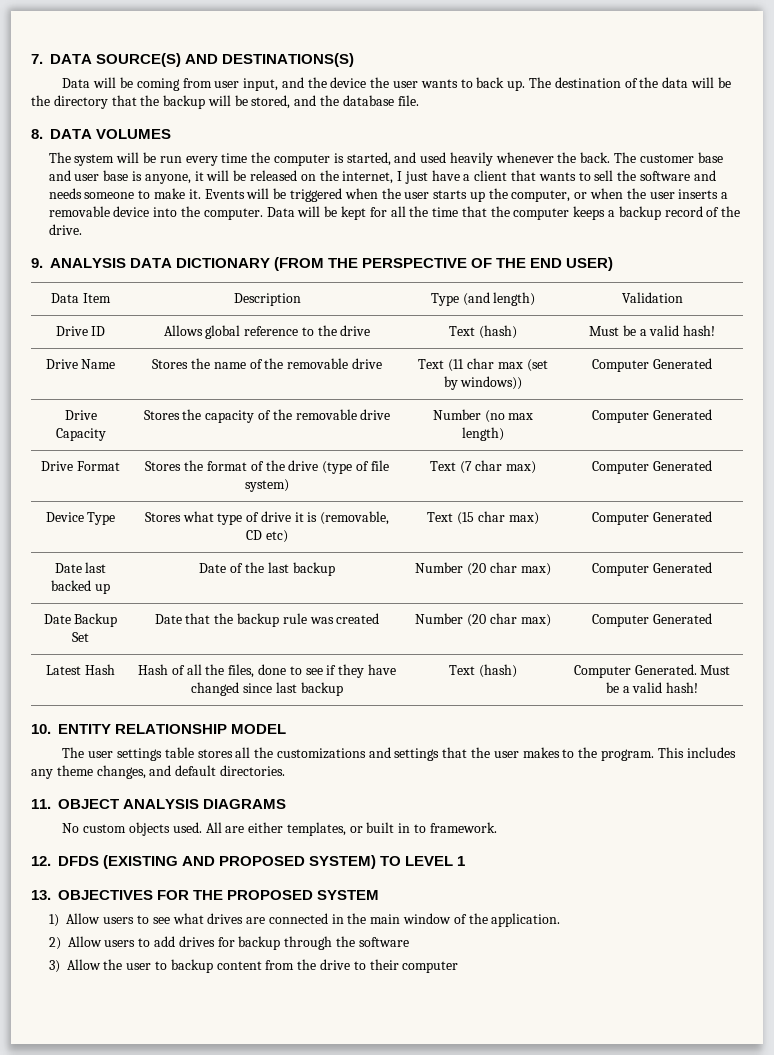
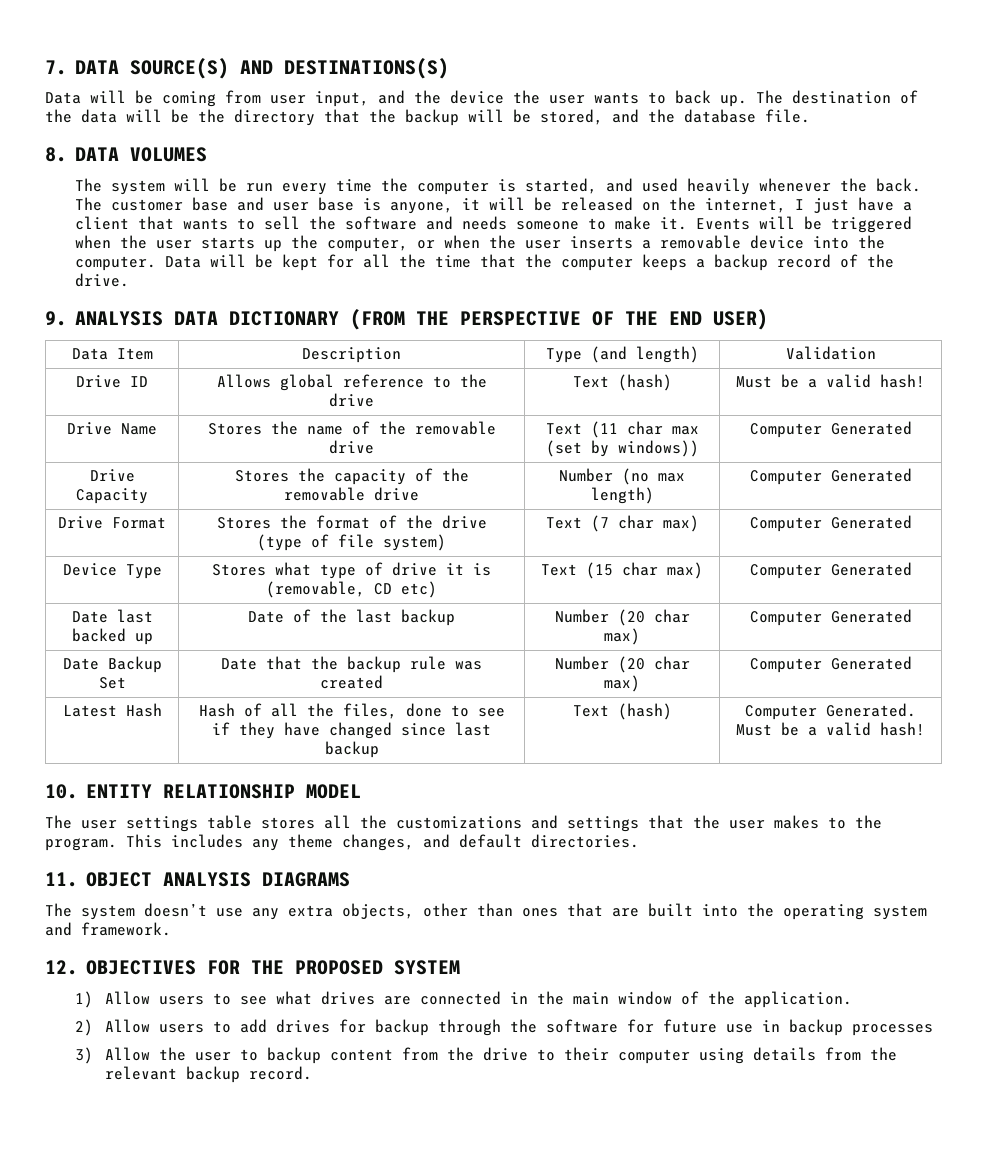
[62,822,497,836] [31,855,466,869] [31,890,51,900] No custom objects used. All are either templates, or built in to framework. // 12. DFDS (EXISTING AND PROPOSED SYSTEM) TO LEVEL 1 // 13. -> [45,903,927,920] [45,922,171,936] [45,960,78,975] The system doesn’t use any extra objects, other than ones that are built into the operating system and framework. // 12.
(409, 942) none -> [626,1019,933,1036] for future use in backup processes
(459, 967) none -> [698,1047,897,1064] [104,1066,312,1083] using details from the relevant backup record.

